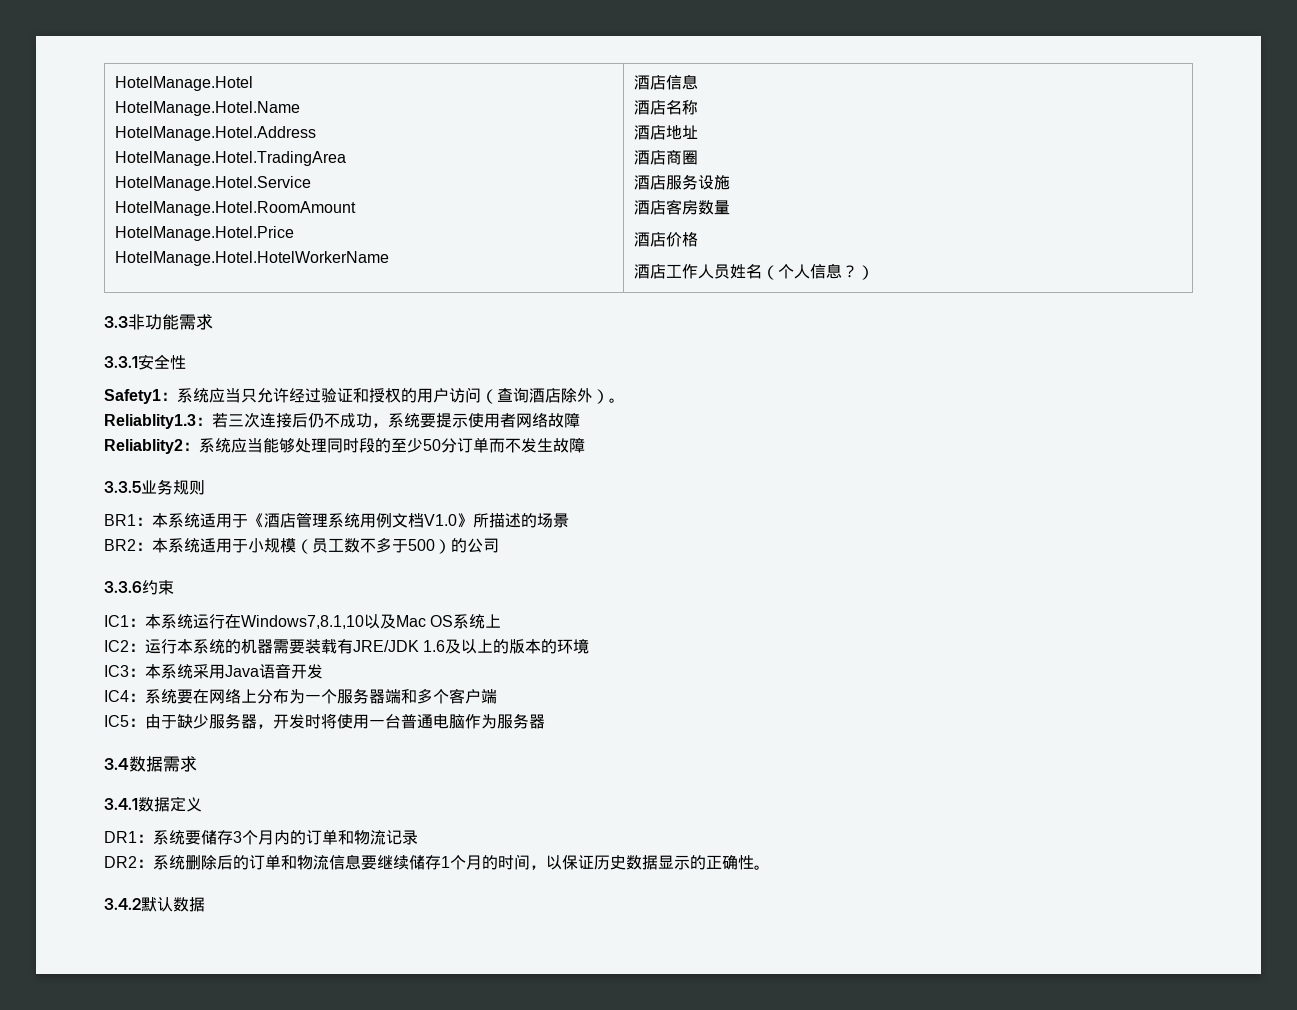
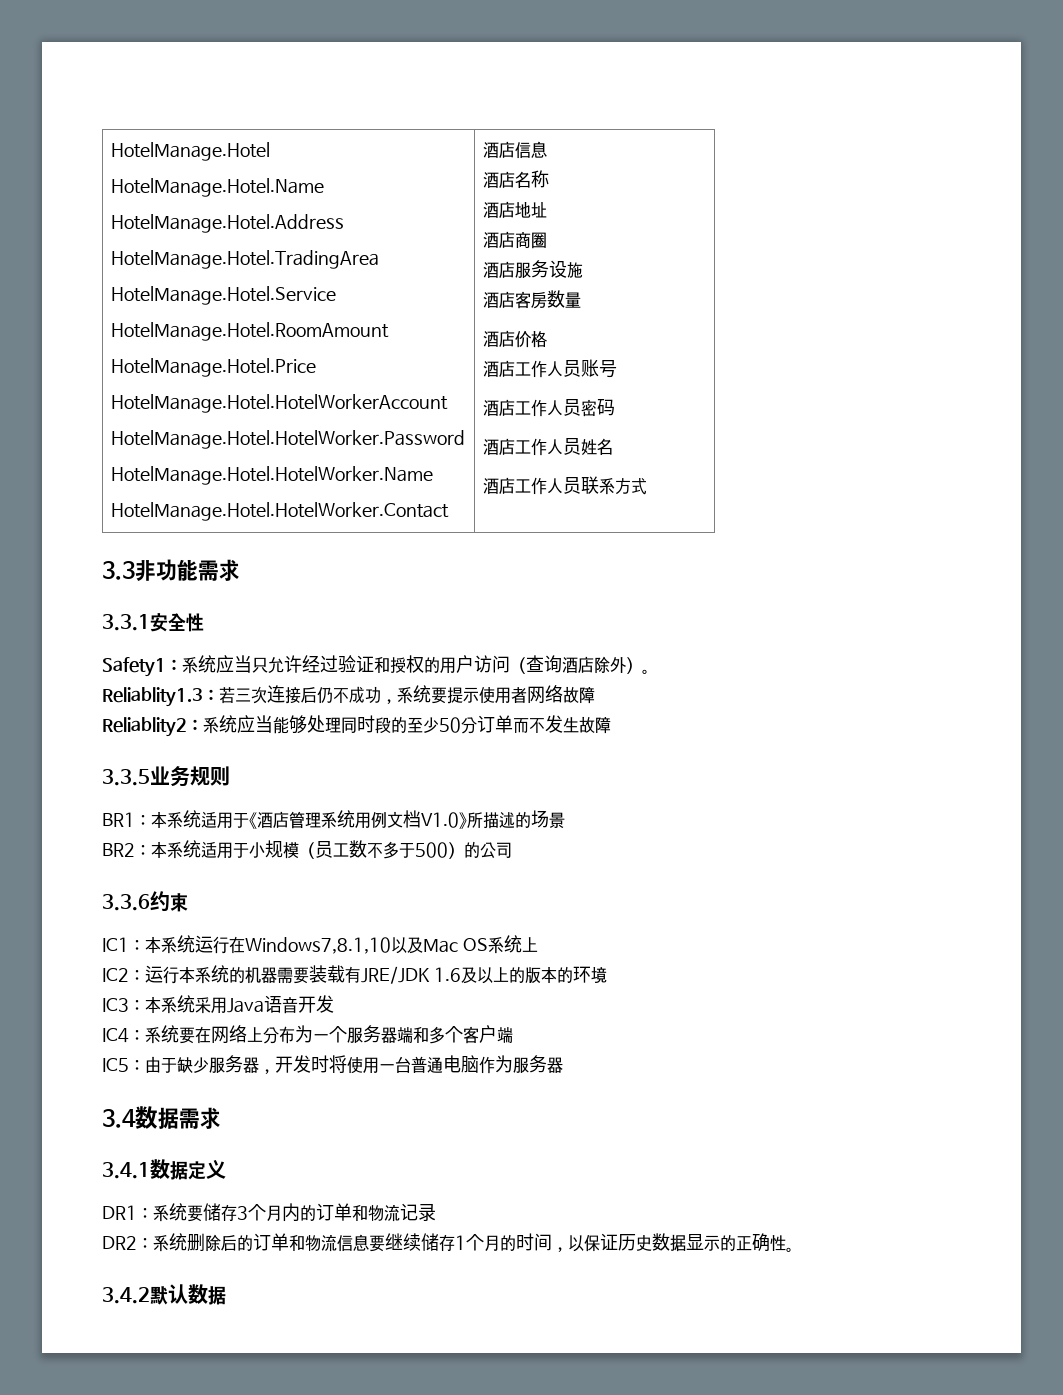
[115,251,390,266] HotelManage.Hotel.HotelWorkerName -> [110,394,448,413] [110,430,465,449] [110,466,433,485] [110,502,449,521] HotelManage.Hotel.HotelWorkerAccount // HotelManage.Hotel.HotelWorker.Password // HotelManage.Hotel.HotelWorker.Name // HotelManage.Hotel.HotelWorker.Contact
(699, 239) none -> [482,359,617,378] [482,399,615,417] // 酒店工作人员账号 // 酒店工作人员密码
[762,263,875,280] （个人信息？） -> [482,476,647,495] // 酒店工作人员联系方式

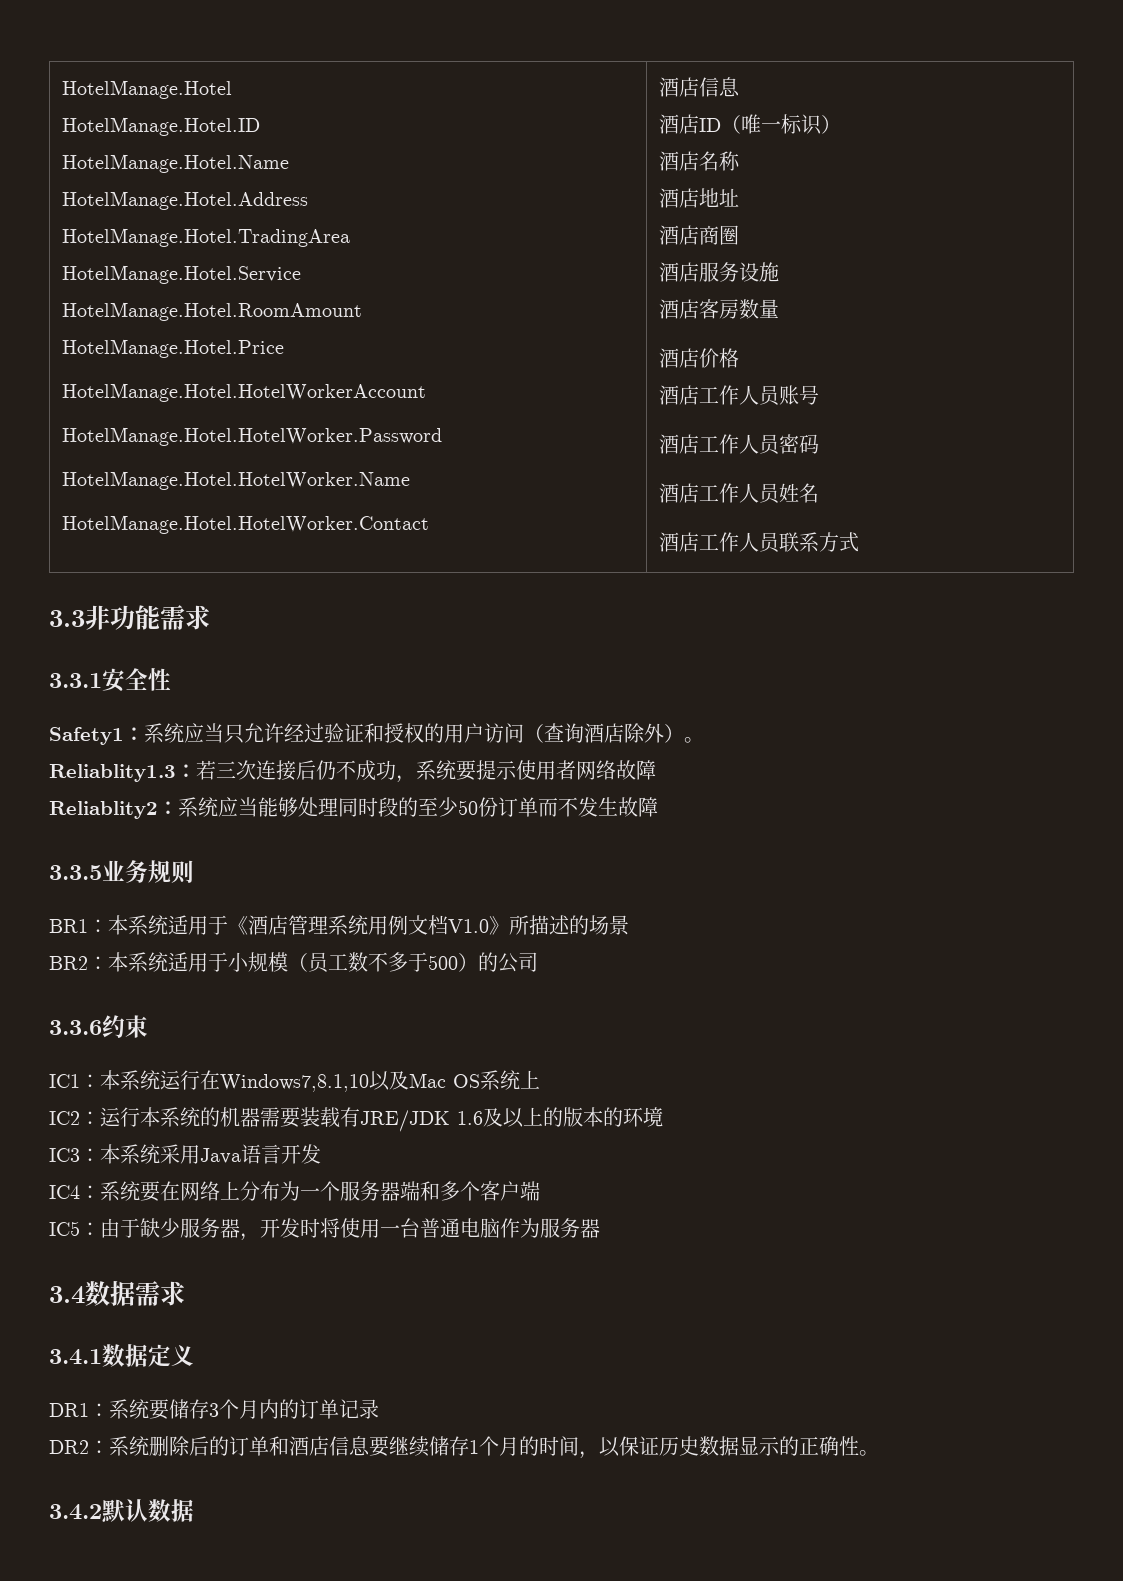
(270, 151) none -> [62,117,261,136] // HotelManage.Hotel.ID
(547, 149) none -> [659,114,842,135] // 酒店ID（唯一标识）
[461,717,477,734] 分 -> [478,797,498,817] 份
[282,997,298,1014] 音 -> [261,1144,281,1164] 言
[352,1204,400,1222] 和物流 -> (339, 1409) none
[305,1235,337,1252] 物流 -> [289,1436,329,1456] 酒店

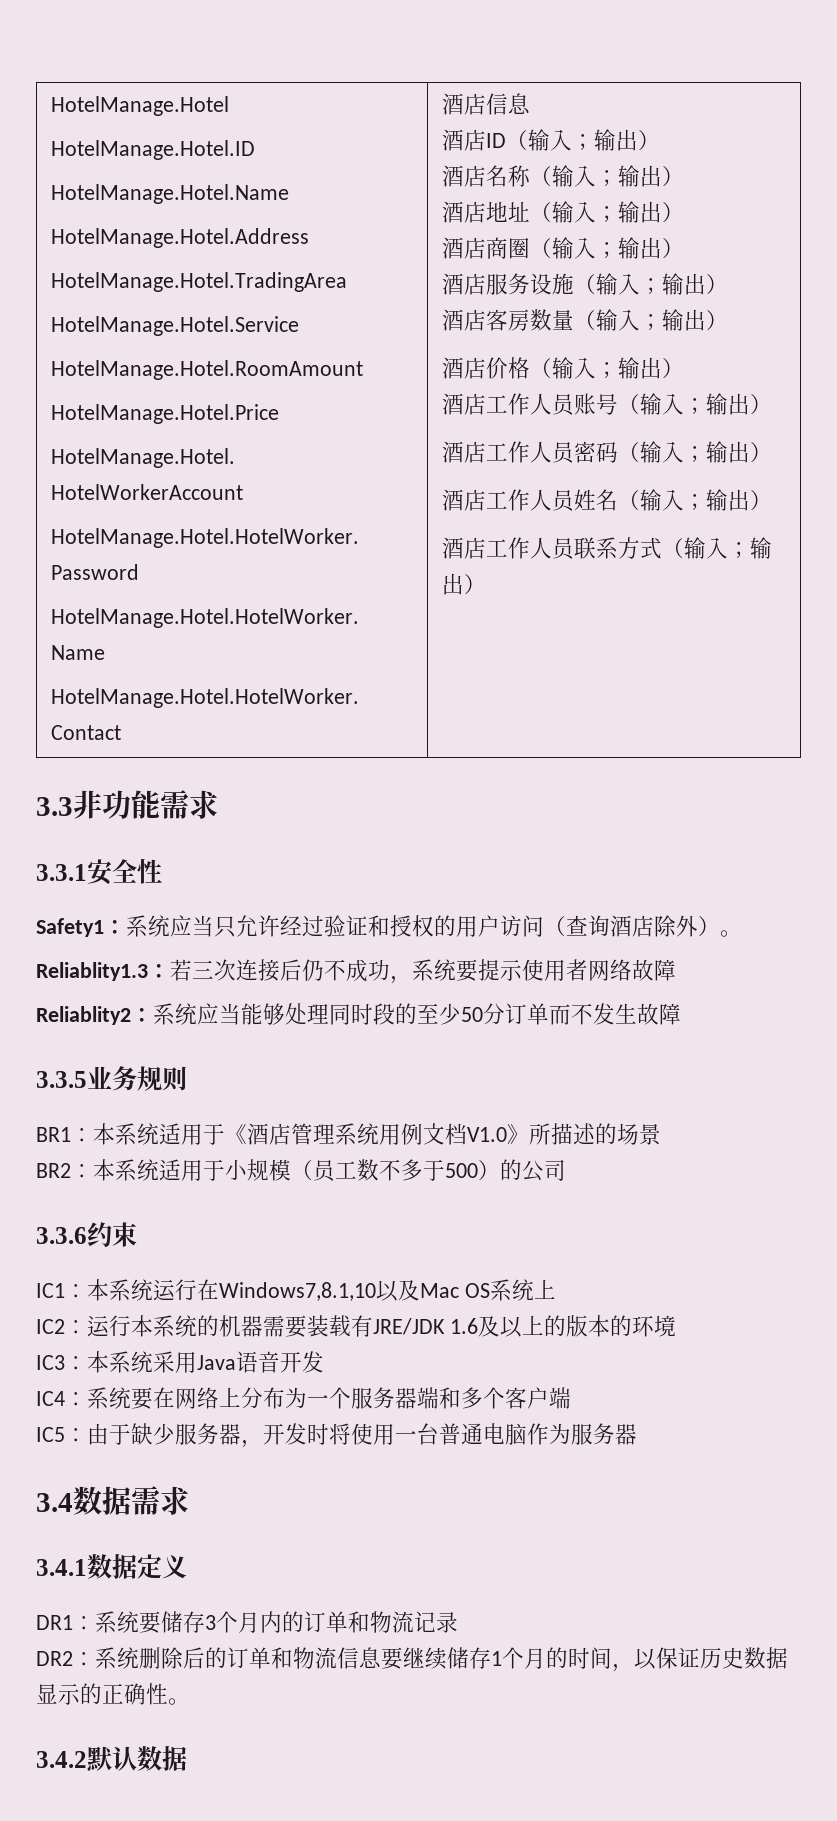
[741,114,823,135] 唯一标识 -> [528,129,639,151] 输入；输出
(741, 161) none -> [530,165,685,187] （输入；输出）
(740, 197) none -> [530,201,685,223] （输入；输出）
(740, 235) none -> [530,237,685,259] （输入；输出）
(780, 272) none -> [574,273,729,295] （输入；输出）
(780, 308) none -> [574,309,729,331] （输入；输出）
(740, 358) none -> [530,357,685,379] （输入；输出）
(820, 395) none -> [618,393,773,415] （输入；输出）
(820, 444) none -> [618,441,773,463] （输入；输出）
(820, 493) none -> [618,489,773,511] （输入；输出）
(860, 542) none -> [662,537,773,559] [442,573,487,595] （输入；输出）
[478,797,498,817] 份 -> [483,1003,505,1025] 分
[261,1144,281,1164] 言 -> [258,1351,280,1373] 音
(339, 1409) none -> [348,1611,414,1633] 和物流
[289,1436,329,1456] 酒店 -> [293,1647,337,1669] 物流

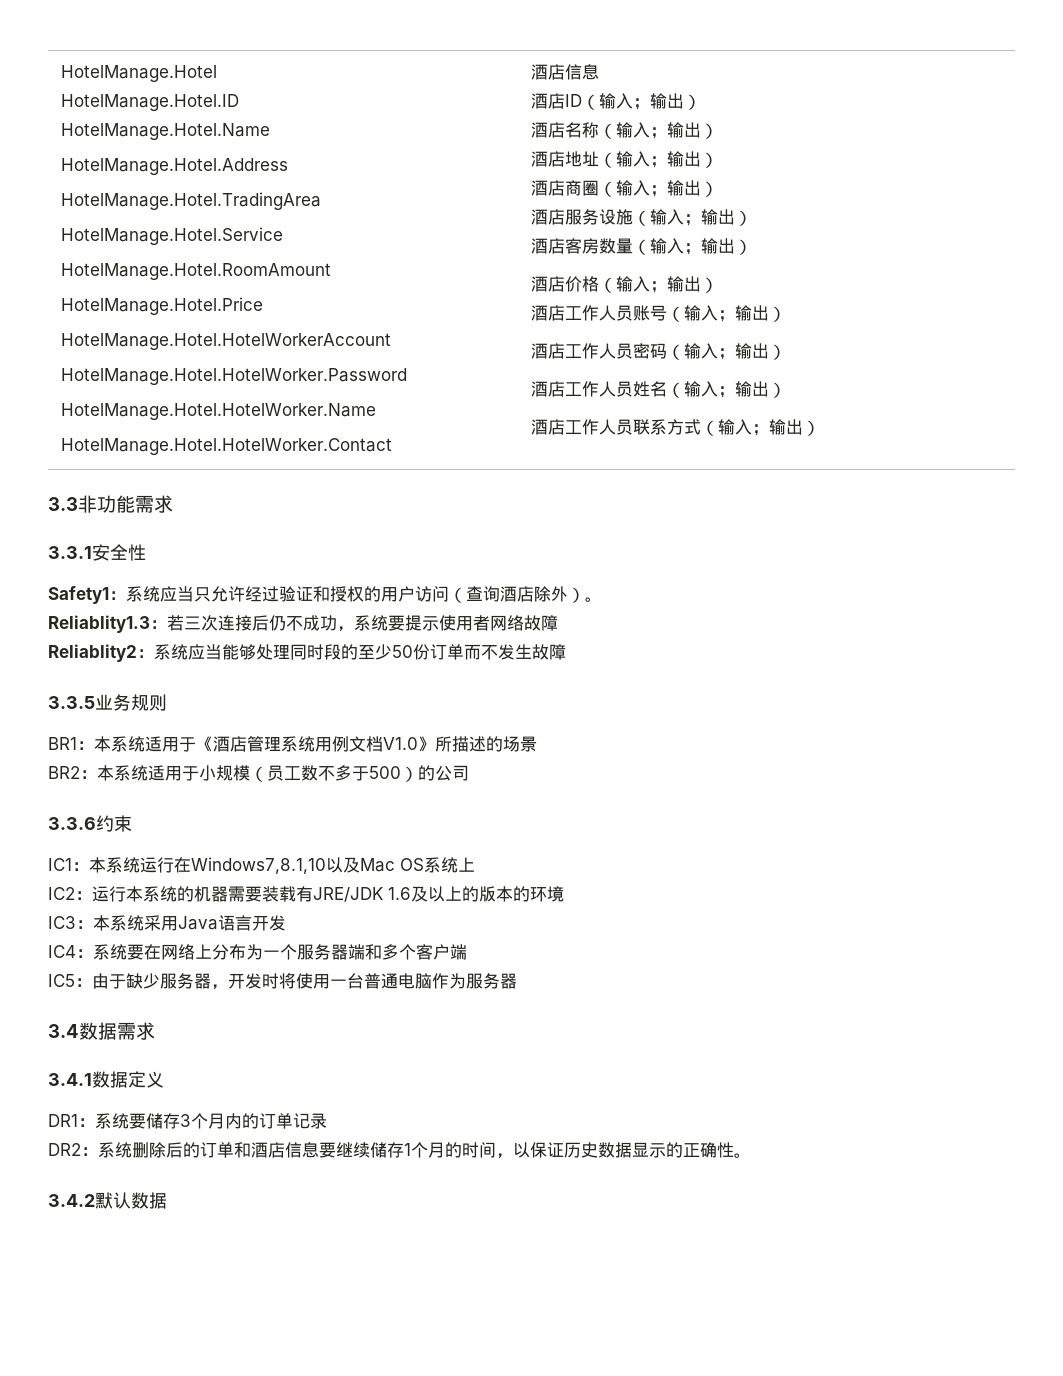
[483,1003,505,1025] 分 -> [413,644,430,660] 份
[258,1351,280,1373] 音 -> [235,915,252,931] 言
[348,1611,414,1633] 和物流 -> (293, 1121) none
[293,1647,337,1669] 物流 -> [251,1142,285,1158] 酒店

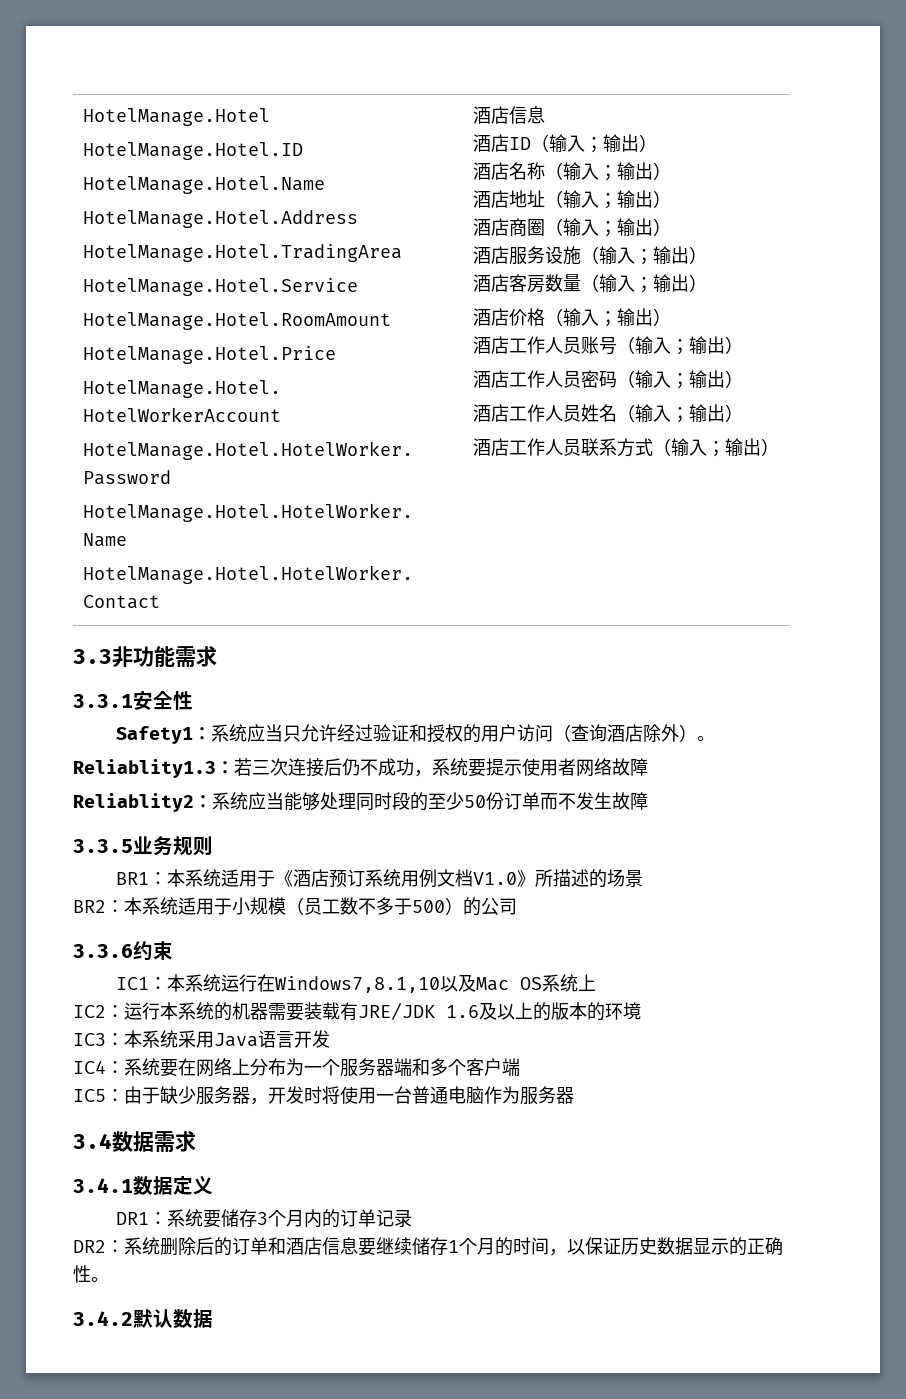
[247,736,281,752] 管理 -> [328,869,365,888] 预订

